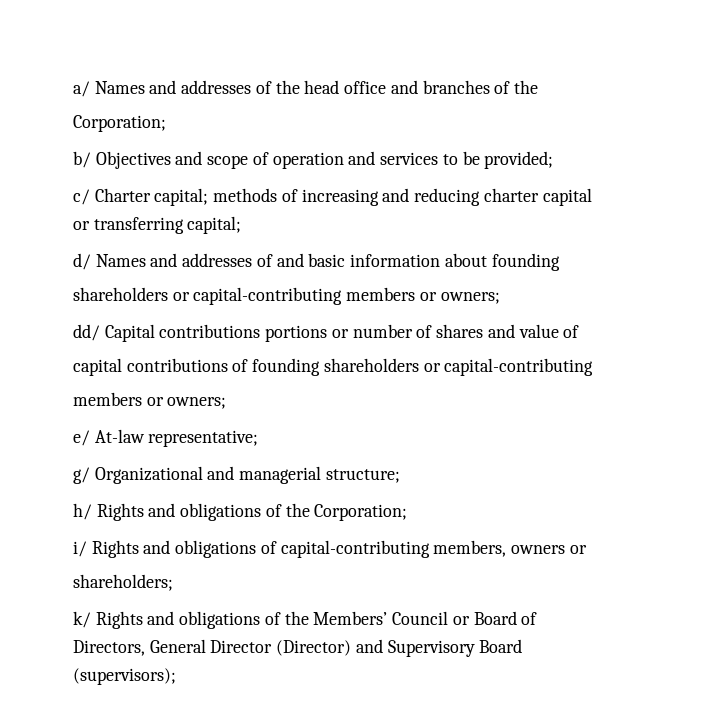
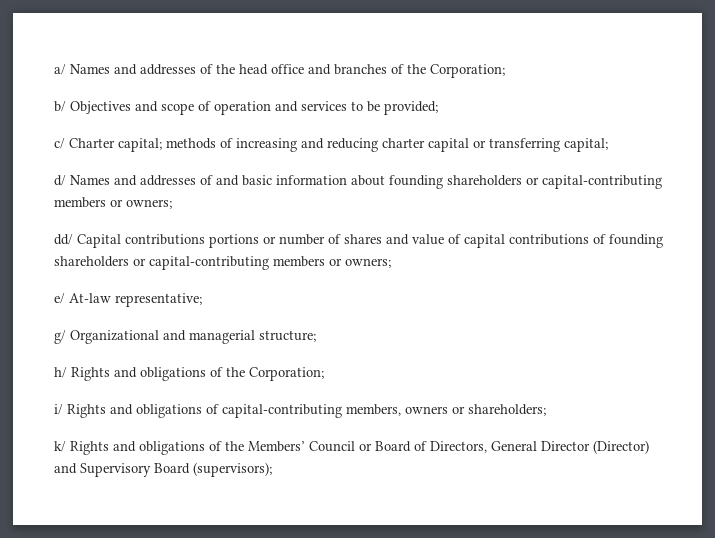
(538, 87) // -> (426, 69) none
(592, 197) // -> (469, 145) none
(560, 262) // -> (443, 182) none
(580, 331) // -> (461, 239) none
(594, 367) // -> (269, 263) none
(587, 549) // -> (465, 410) none
(538, 618) // -> (427, 446) none

